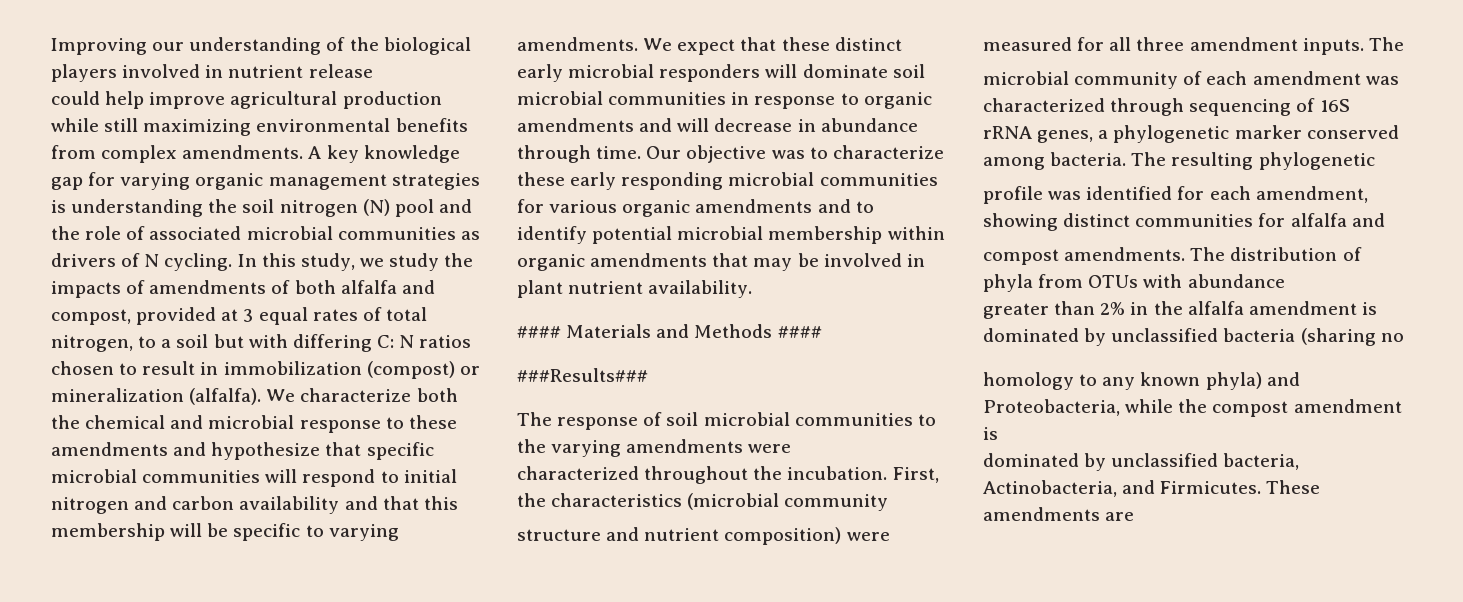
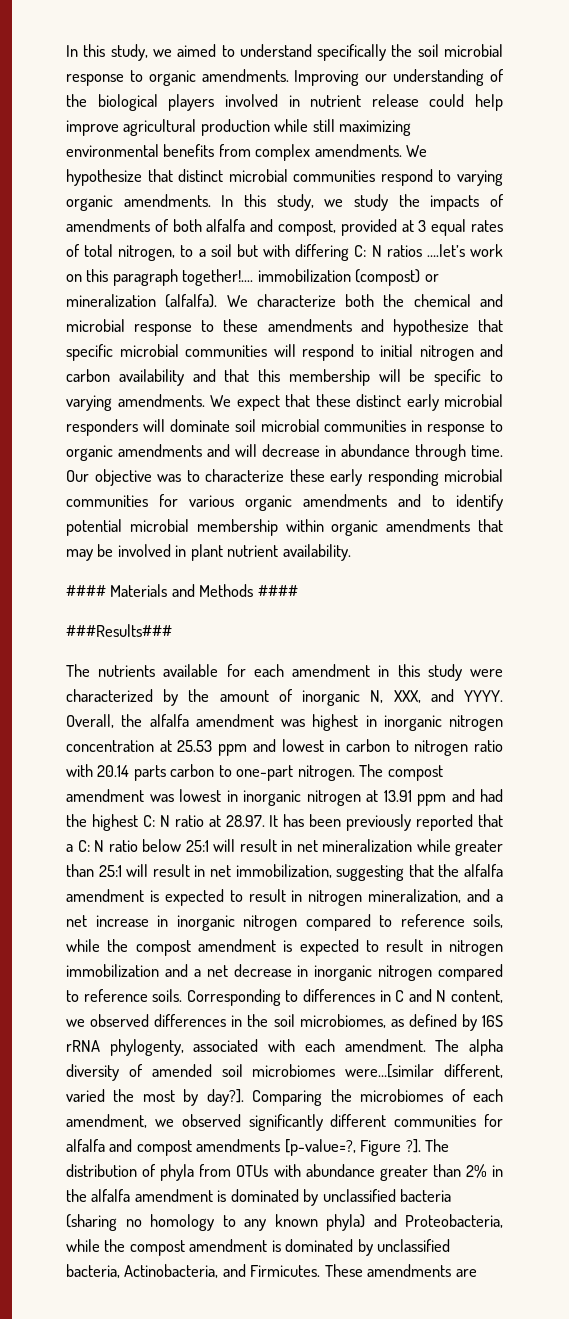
(51, 46) none -> [66,44,504,61] [66,69,289,86] In this study, we aimed to understand specifically the soil microbial response to organic amendments.
(373, 71) // -> (419, 100) none
[308,145,460,163] [51,172,480,190] [51,199,472,217] [51,226,480,240] [51,253,233,271] A key knowledge gap for varying organic management strategies is understanding the soil nitrogen (N) pool and the role of associated microbial communities as drivers of N cycling. -> [406,145,428,157] [66,169,503,186] [66,194,211,211] We hypothesize that distinct microbial communities respond to varying organic amendments.
[51,361,219,375] chosen to result in -> [426,244,503,257] [66,269,254,286] ….let’s work on this paragraph together!....
[557,412,936,430] [517,439,792,457] [517,466,939,484] [517,493,889,511] [517,527,890,545] [983,37,1404,55] [983,71,1399,89] [983,98,1350,116] [983,125,1399,143] [983,152,1375,170] [983,186,1368,204] [983,213,1131,231] response of soil microbial communities to the varying amendments were // characterized throughout the incubation. First, the characteristics (microbial community // structure and nutrient composition) were measured for all three amendment inputs. The // microbial community of each amendment was characterized through sequencing of 16S // rRNA genes, a phylogenetic marker conserved among bacteria. The resulting phylogenetic // profile was identified for each amendment, showing distinct -> [98,664,504,681] [66,689,504,706] [66,714,503,731] [66,739,503,756] [66,764,443,781] [66,789,503,806] [66,814,503,831] [66,839,503,856] [66,864,504,881] [66,889,504,906] [66,914,503,931] [66,939,503,956] [66,964,503,981] [66,989,504,1006] [66,1014,504,1031] [66,1039,504,1056] [66,1064,503,1081] [66,1089,504,1106] [66,1114,387,1131] nutrients available for each amendment in this study were characterized by the amount of inorganic N, XXX, and YYYY. Overall, the alfalfa amendment was highest in inorganic nitrogen concentration at 25.53 ppm and lowest in carbon to nitrogen ratio with 20.14 parts carbon to one-part nitrogen. The compost amendment was lowest in inorganic nitrogen at 13.91 ppm and had the highest C: N ratio at 28.97. It has been previously reported that a C: N ratio below 25:1 will result in net mineralization while greater than 25:1 will result in net immobilization, suggesting that the alfalfa amendment is expected to result in nitrogen mineralization, and a net increase in inorganic nitrogen compared to reference soils, while the compost amendment is expected to result in nitrogen immobilization and a net decrease in inorganic nitrogen compared to reference soils. Corresponding to differences in C and N content, we observed differences in the soil microbiomes, as defined by 16S rRNA phylogenty, associated with each amendment. The alpha diversity of amended soil microbiomes were…[similar different, varied the most by day?]. Comparing the microbiomes of each amendment, we observed significantly different
[983,247,1186,265] // compost amendments. -> [136,1139,421,1156] compost amendments [p-value=?, Figure ?].
(1285, 281) // -> (375, 1170) none
(1404, 337) // -> (142, 1223) none
(998, 433) // -> (281, 1246) none

